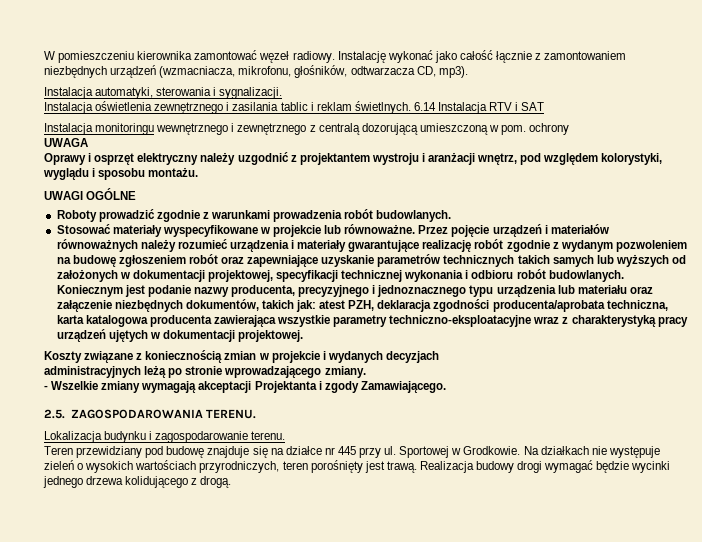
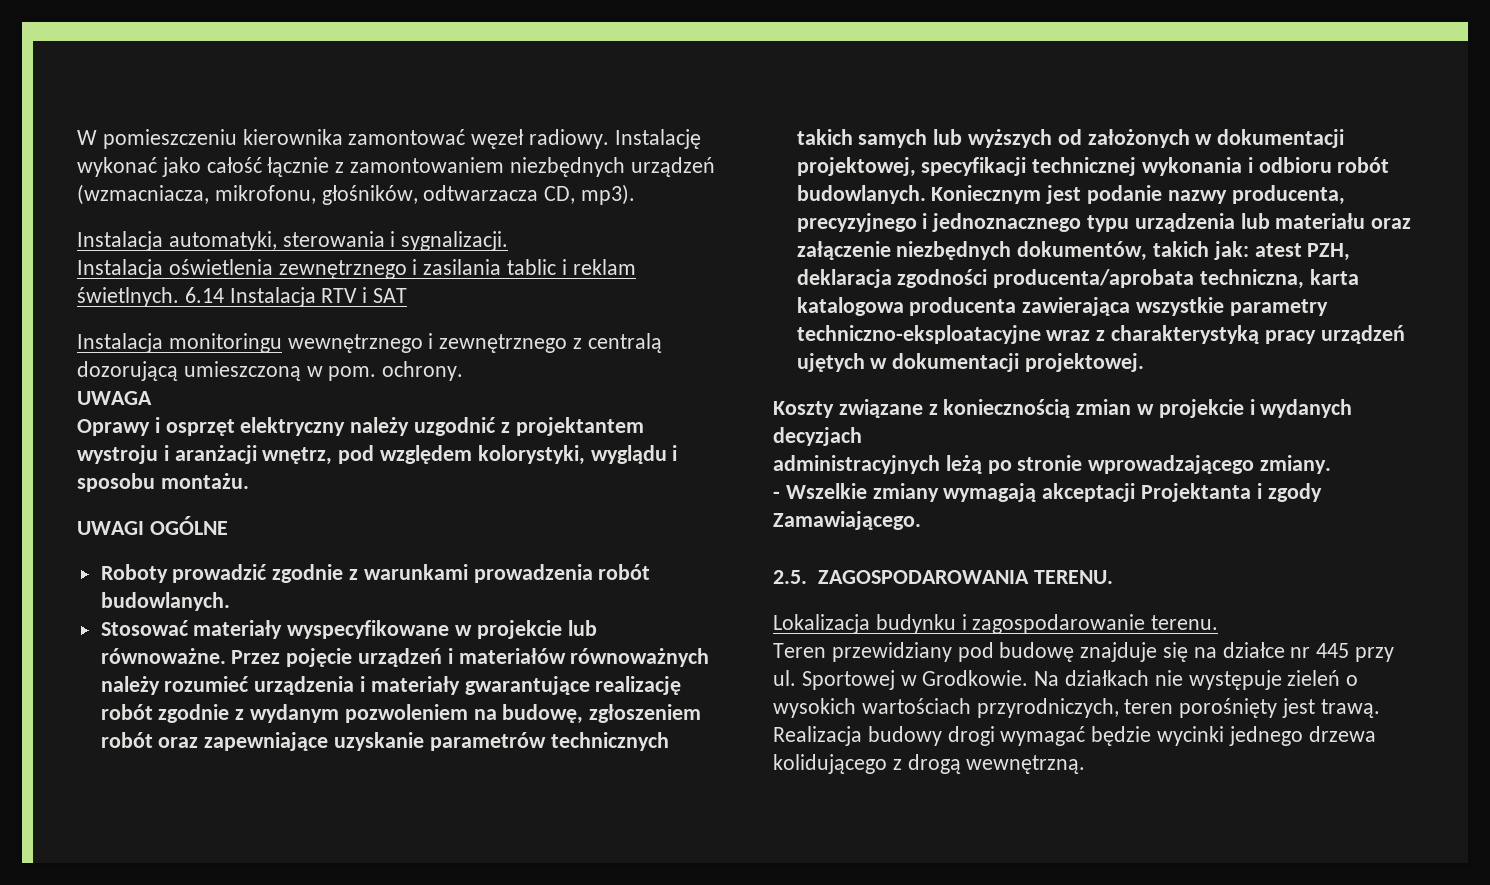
[529,123,570,135] ochrony -> [382,361,464,381] ochrony.
[72,255,116,267] budowę -> [502,704,584,724] budowę,
[200,476,232,488] drogą. -> [907,754,1086,774] drogą wewnętrzną.

